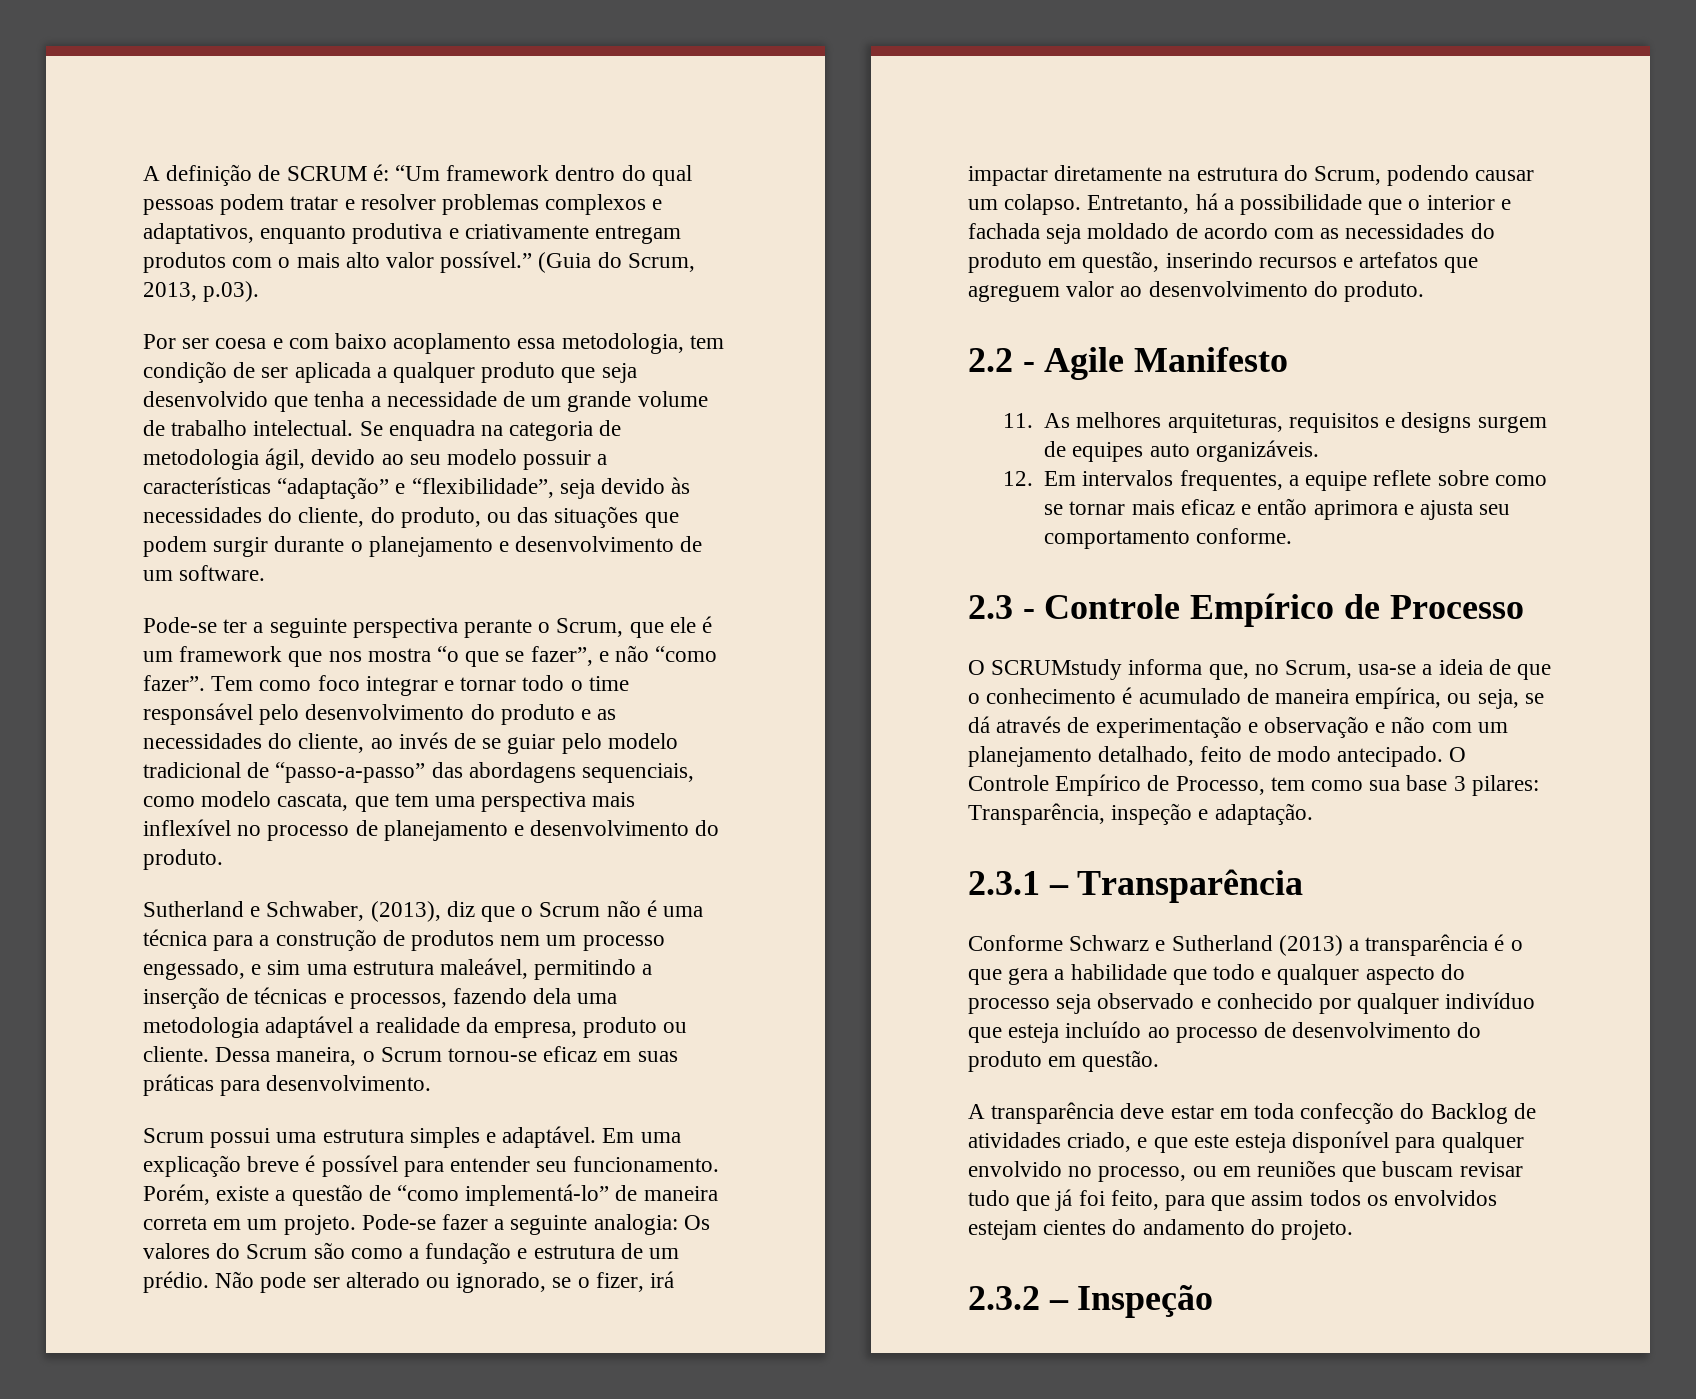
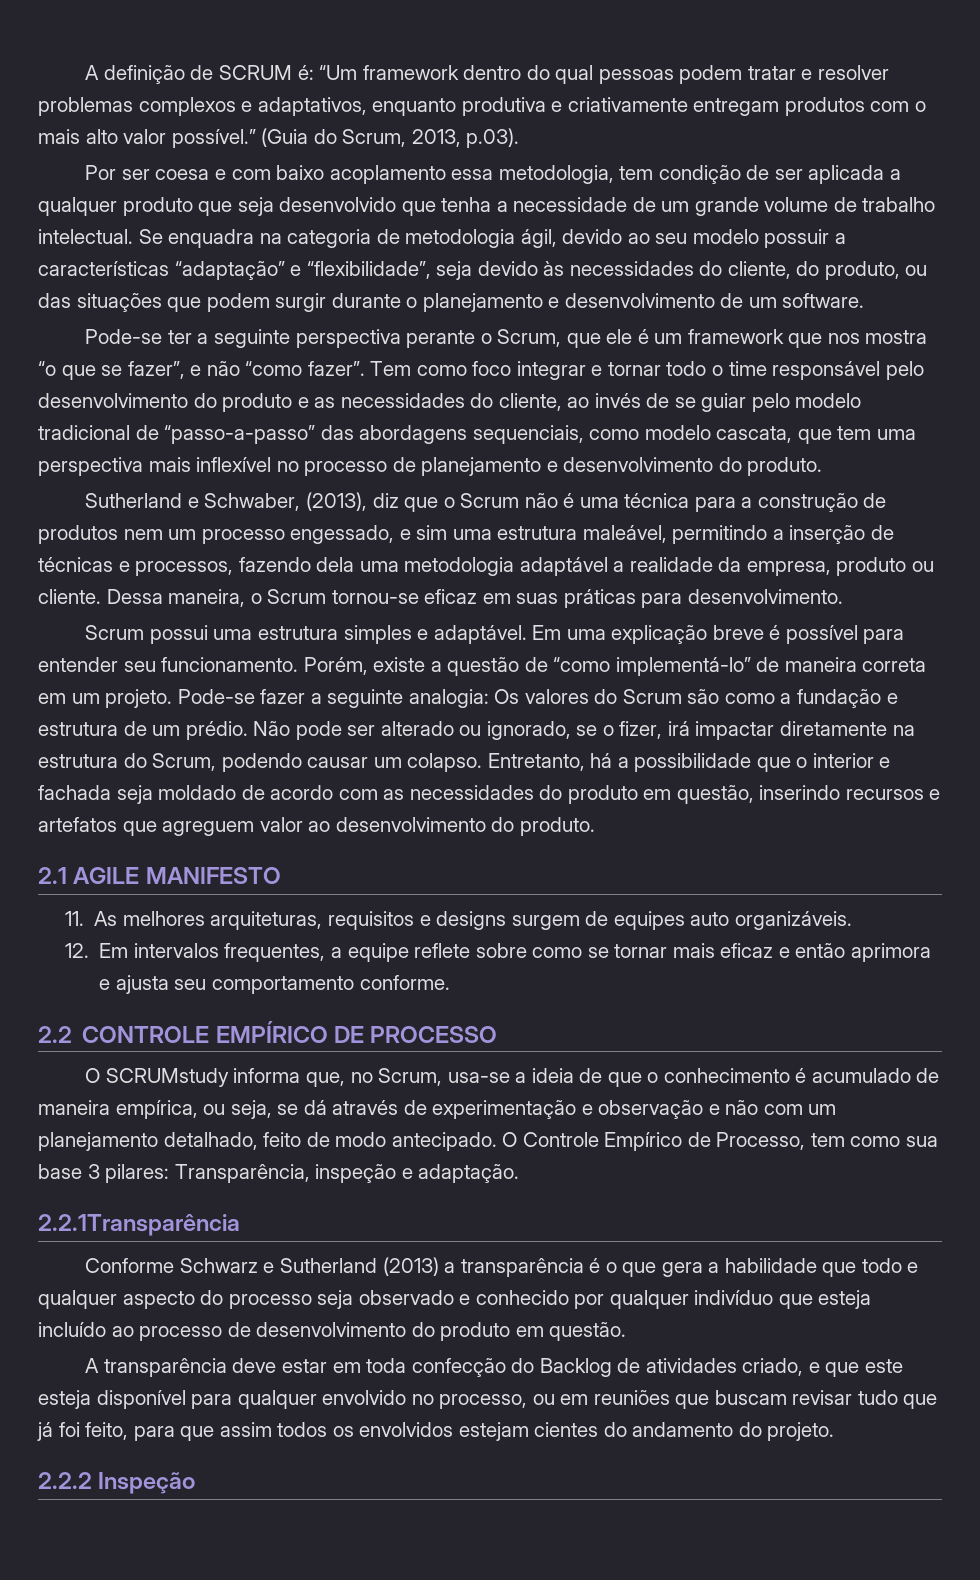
[968,347,1289,380] 2.2 - Agile Manifesto -> [38,867,281,884] 2.1 AGILE MANIFESTO
[968,593,1524,627] 2.3 - Controle Empírico de Processo -> [38,1021,498,1043] 2.2 CONTROLE EMPÍRICO DE PROCESSO
[968,869,1304,903] 2.3.1 – Transparência -> [38,1214,240,1236] 2.2.1Transparência
[968,1286,1069,1310] 2.3.2 – -> [38,1472,92,1489] 2.2.2

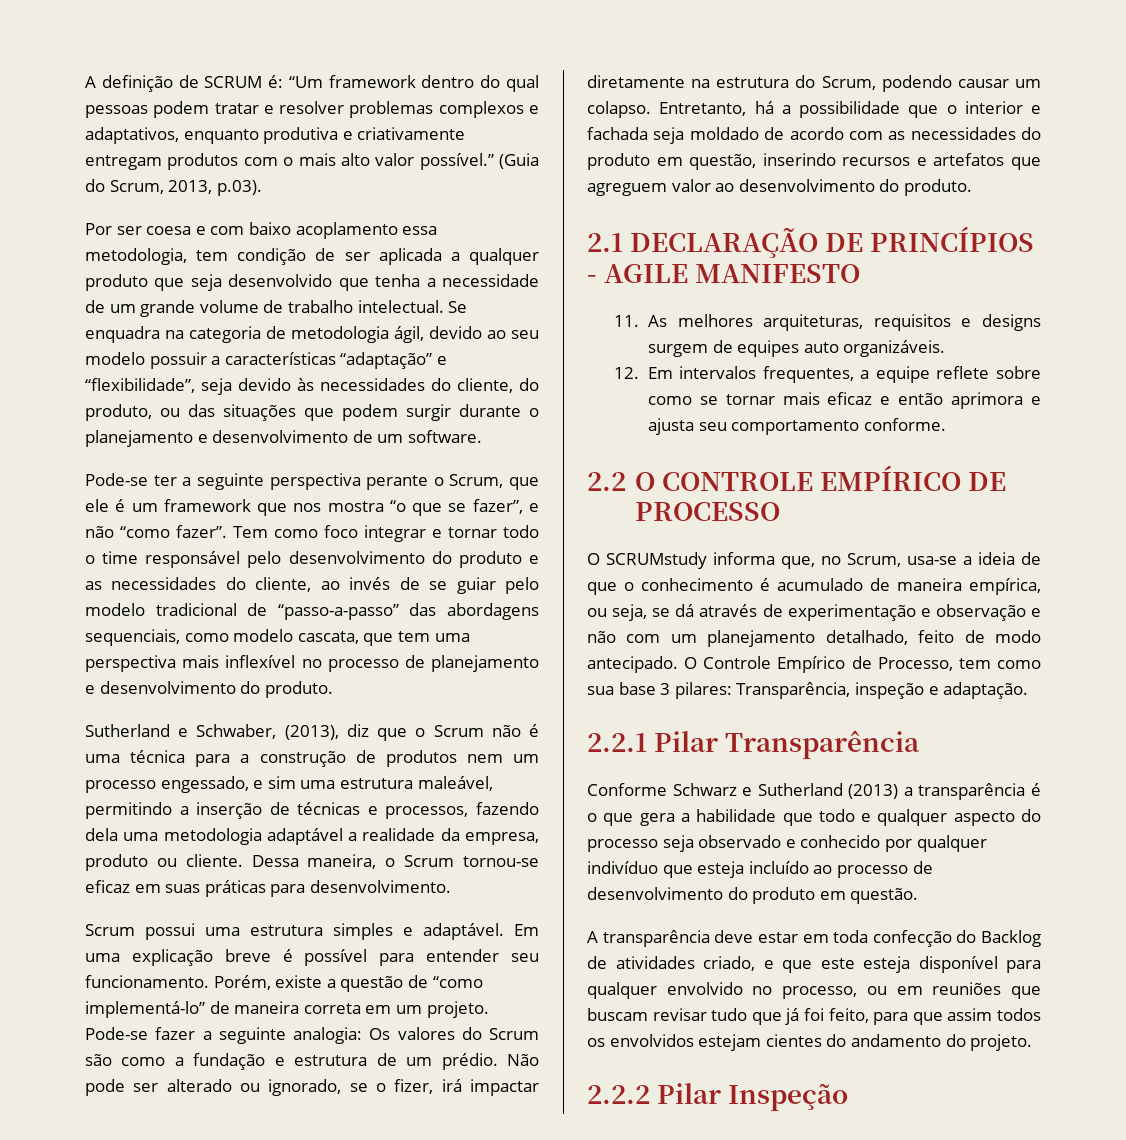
(67, 875) none -> [630,226,1035,258] [587,275,597,283] DECLARAÇÃO DE PRINCÍPIOS -
(72, 1034) none -> [634,472,655,491] O
[38,1214,240,1236] 2.2.1Transparência -> [587,730,921,759] 2.2.1 Pilar Transparência
(92, 1480) none -> [657,1083,722,1104] Pilar

